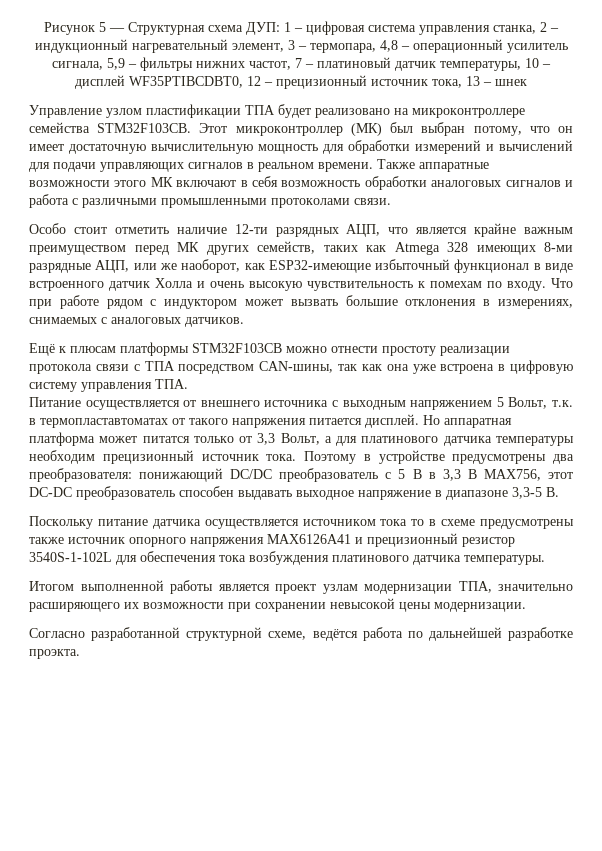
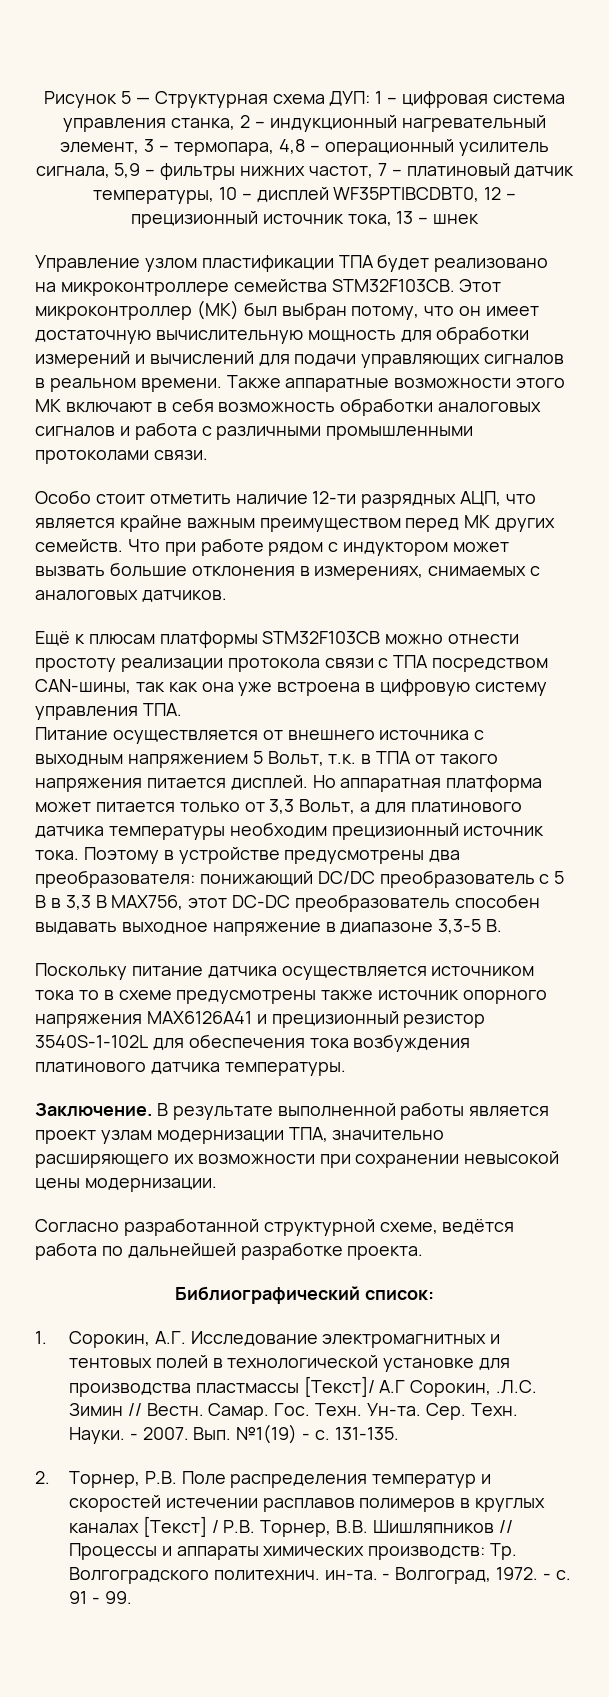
[257,241,573,255] [29,259,574,273] [29,278,546,291] семейств, таких как Atmega 328 имеющих 8-ми разрядные АЦП, или же наоборот, как ESP32-имеющие избыточный функционал в виде встроенного датчик Холла и очень высокую чувствительность к помехам по входу. -> [35,539,123,552] семейств.
[40,418,168,428] термопластавтоматах -> [376,751,412,764] ТПА
[142,436,190,443] питатся -> [95,802,175,812] питается
[29,581,74,591] Итогом -> [35,1103,273,1120] Заключение. В результате
[29,649,80,659] проэкта. -> [347,1246,424,1260] [175,1286,434,1304] [35,1331,501,1348] [68,1355,511,1372] [68,1376,538,1397] [68,1403,518,1420] [68,1424,399,1444] [35,1471,492,1488] [68,1495,546,1512] [68,1516,513,1537] [68,1543,518,1560] [68,1567,571,1584] [68,1591,132,1604] проекта. // Библиографический список: // 1. Сорокин, А.Г. Исследование электромагнитных и тентовых полей в технологической установке для производства пластмассы [Текст]/ А.Г Сорокин, .Л.С. Зимин // Вестн. Самар. Гос. Техн. Ун-та. Сер. Техн. Науки. - 2007. Вып. №1(19) - с. 131-135. // 2. Торнер, Р.В. Поле распределения температур и скоростей истечении расплавов полимеров в круглых каналах [Текст] / Р.В. Торнер, В.В. Шишляпников // Процессы и аппараты химических производств: Тр. Волгоградского политехнич. ин-та. - Волгоград, 1972. - с. 91 - 99.

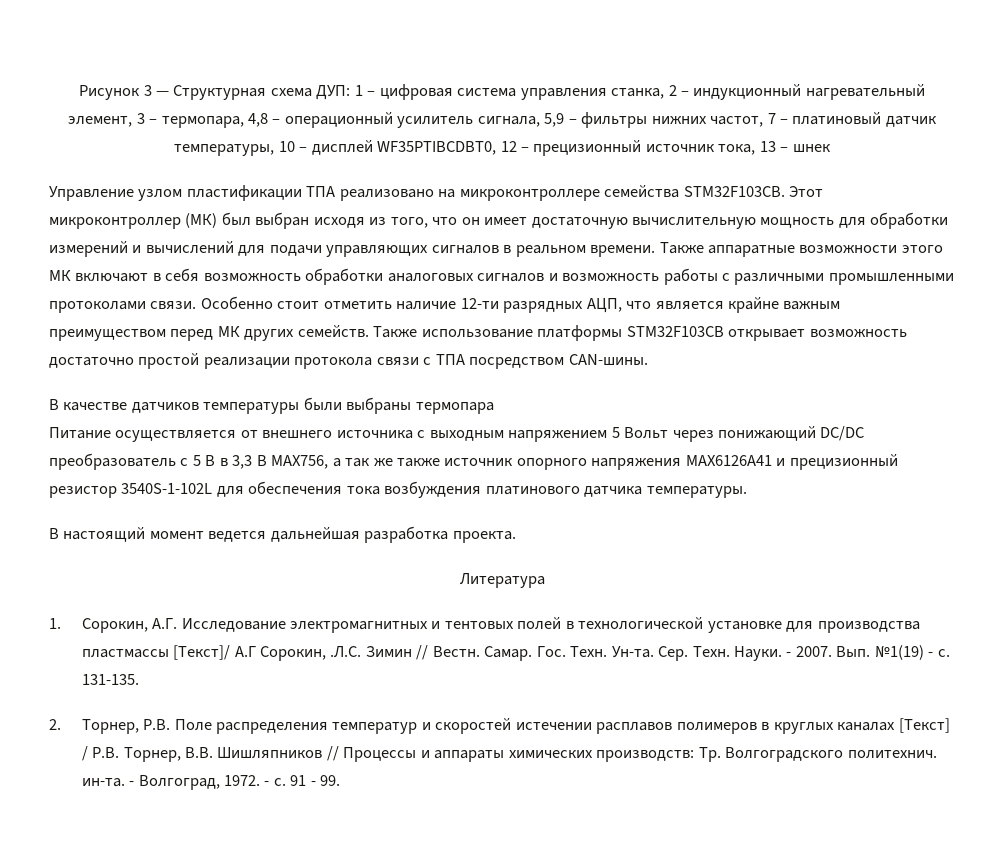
[120,91,131,104] 5 -> [143,85,152,96] 3
[377,254,430,272] будет -> (336, 191) none
[351,306,420,320] потому, -> [313,217,428,228] исходя из того,
[134,422,197,440] работа -> [562,268,718,285] возможность работы
[35,490,91,504] // Особо -> [200,296,273,309] Особенно
[127,538,510,556] [35,562,541,580] [35,590,227,602] [35,631,520,648] [35,658,116,672] Что при работе рядом с индуктором может вызвать большие отклонения в измерениях, снимаемых с аналоговых датчиков. // Ещё к плюсам платформы STM32F103CB можно отнести простоту -> [373,325,907,341] [49,353,200,369] Также использование платформы STM32F103CB открывает возможность достаточно простой
[35,679,547,696] [35,703,182,720] CAN-шины, так как она уже встроена в цифровую систему управления ТПА. -> [568,354,648,365] [49,397,494,414] CAN-шины. // В качестве датчиков температуры были выбраны термопара
[267,751,498,766] [35,775,543,792] [35,799,522,814] [35,822,545,840] [35,847,461,864] [35,870,195,888] Вольт, т.к. в ТПА от такого напряжения питается дисплей. Но аппаратная платформа может питается только от 3,3 Вольт, а для платинового датчика температуры необходим прецизионный источник тока. Поэтому в устройстве предусмотрены два преобразователя: -> [624,427,714,442] Вольт через
[188,894,540,912] [35,919,503,936] [35,963,535,980] [35,990,317,1004] этот DC-DC преобразователь способен выдавать выходное напряжение в диапазоне 3,3-5 В. // Поскольку питание датчика осуществляется источником тока то в схеме предусмотрены -> [332,458,393,467] а так же
[35,1102,550,1120] [35,1127,445,1144] [35,1151,560,1168] [35,1178,217,1192] [35,1218,515,1236] [35,1242,343,1260] Заключение. В результате выполненной работы является проект узлам модернизации ТПА, значительно расширяющего их возможности при сохранении невысокой цены модернизации. // Согласно разработанной структурной схеме, ведётся работа по дальнейшей разработке -> [49,526,449,543] В настоящий момент ведется дальнейшая разработка
[175,1286,434,1304] Библиографический список: -> [459,573,545,588] Литература

